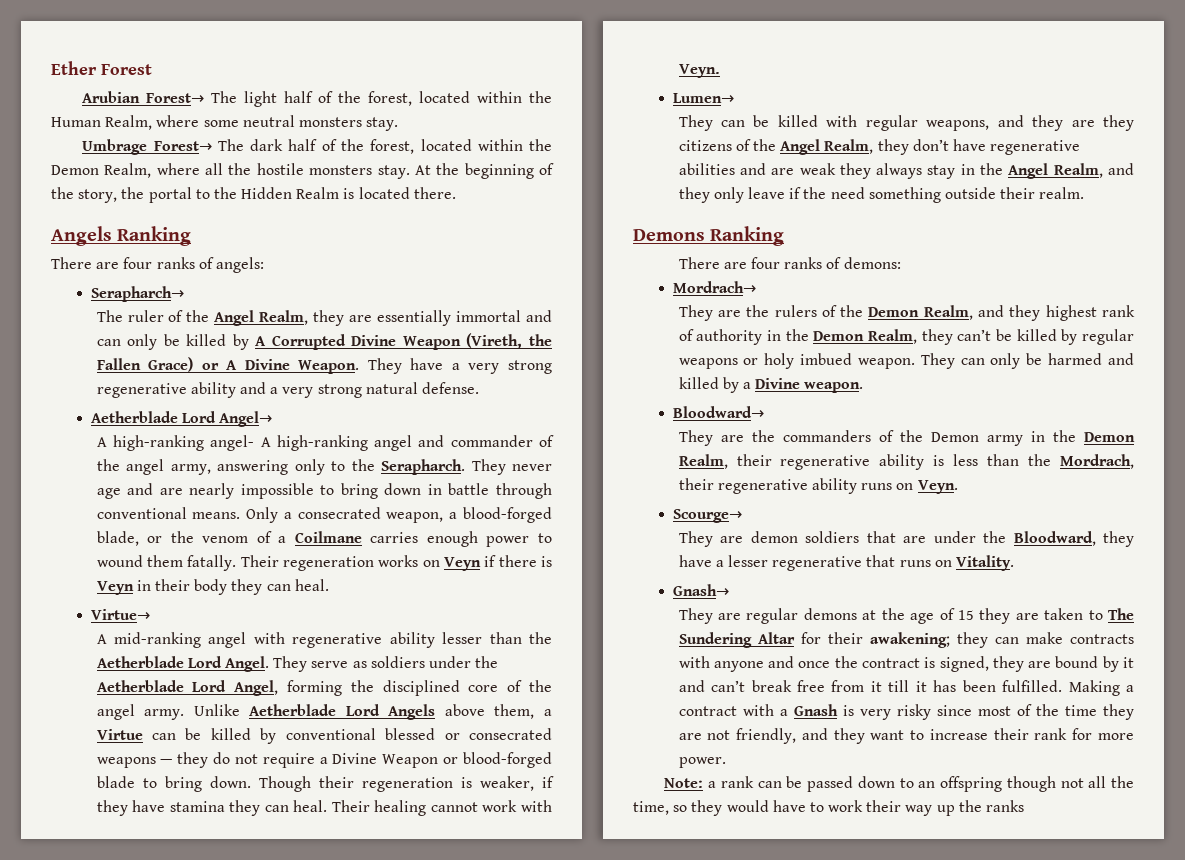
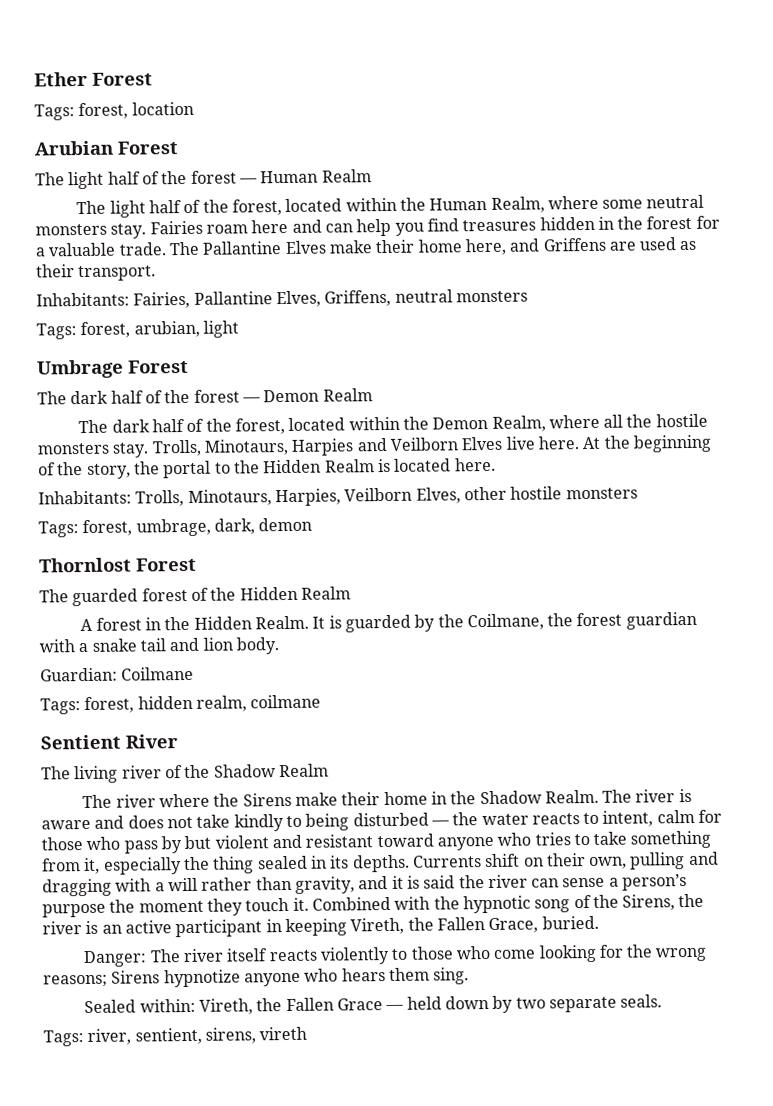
[82,91,205,103] Arubian Forest→ -> [34,101,194,121] [34,140,179,156] [35,169,372,190] Tags: forest, location // Arubian Forest // The light half of the forest — Human Realm //
[82,139,212,155] // Umbrage Forest→ -> [149,215,720,237] [35,237,698,257] [36,264,157,282] [36,289,528,309] [36,320,239,340] [37,359,189,379] [37,388,373,405] Fairies roam here and can help you find treasures hidden in the forest for a valuable trade. The Pallantine Elves make their home here, and Griffens are used as their transport. // Inhabitants: Fairies, Pallantine Elves, Griffens, neutral monsters // Tags: forest, arubian, light // Umbrage Forest // The dark half of the forest — Demon Realm //
(410, 172) none -> [151,436,579,457] Trolls, Minotaurs, Harpies and Veilborn Elves live here.
[413,187,456,199] [51,226,192,246] [51,257,264,273] [90,286,184,302] [96,310,553,326] [96,333,552,350] [96,357,552,374] [96,382,479,398] [90,411,273,427] [96,435,554,451] [96,459,552,475] [96,483,552,499] [96,507,552,523] [96,531,552,547] [96,555,552,571] [96,579,329,595] [90,609,150,620] [96,632,552,648] [96,656,499,672] [96,680,552,696] [96,704,552,720] [96,728,552,744] [96,752,552,768] [96,776,554,792] [96,800,552,816] [678,64,720,78] [672,93,734,103] [678,115,1134,131] [678,139,1081,155] [678,163,1134,179] [678,187,1085,203] [633,226,785,246] [678,257,901,269] [672,281,756,293] [678,305,1135,321] [678,329,1134,345] [678,353,1134,369] [678,377,864,393] [672,406,764,418] [678,430,1135,446] [678,454,1134,470] [678,478,958,494] [672,509,742,523] [678,531,1134,547] [678,555,1014,571] [672,584,729,596] [678,608,1134,624] [678,632,1134,648] [678,656,1134,672] [678,680,1134,696] [678,704,1134,720] [678,728,1134,744] [678,757,726,768] [664,776,1134,792] [633,800,1025,816] there. // Angels Ranking // There are four ranks of angels: // Serapharch→ // The ruler of the Angel Realm, they are essentially immortal and can only be killed by A Corrupted Divine Weapon (Vireth, the Fallen Grace) or A Divine Weapon. They have a very strong regenerative ability and a very strong natural defense. // Aetherblade Lord Angel→ // A high-ranking angel- A high-ranking angel and commander of the angel army, answering only to the Serapharch. They never age and are nearly impossible to bring down in battle through conventional means. Only a consecrated weapon, a blood-forged blade, or the venom of a Coilmane carries enough power to wound them fatally. Their regeneration works on Veyn if there is Veyn in their body they can heal. // Virtue→ // A mid-ranking angel with regenerative ability lesser than the Aetherblade Lord Angel. They serve as soldiers under the Aetherblade Lord Angel, forming the disciplined core of the angel army. Unlike Aetherblade Lord Angels above them, a Virtue can be killed by conventional blessed or consecrated weapons — they do not require a Divine Weapon or blood-forged blade to bring down. Though their regeneration is weaker, if they have stamina they can heal. Their healing cannot work with Veyn. // Lumen→ // They can be killed with regular weapons, and they are they citizens of the Angel Realm, they don’t have regenerative abilities and are weak they always stay in the Angel Realm, and they only leave if the need something outside their realm. // Demons Ranking // There are four ranks of demons: // Mordrach→ // They are the rulers of the Demon Realm, and they highest rank of authority in the Demon Realm, they can’t be killed by regular weapons or holy imbued weapon. They can only be harmed and killed by a Divine weapon. // Bloodward→ // They are the commanders of the Demon army in the Demon Realm, their regenerative ability is less than the Mordrach, their regenerative ability runs on Veyn. // Scourge→ // They are demon soldiers that are under the Bloodward, they have a lesser regenerative that runs on Vitality. // Gnash→ // They are regular demons at the age of 15 they are taken to The Sundering Altar for their awakening; they can make contracts with anyone and once the contract is signed, they are bound by it and can’t break free from it till it has been fulfilled. Making a contract with a Gnash is very risky since most of the time they are not friendly, and they want to increase their rank for more power. // Note: a rank can be passed down to an offspring though not all the time, so they would have to work their way up the ranks -> [454,457,496,472] [38,486,638,507] [38,517,313,538] [39,557,197,573] [39,586,351,607] [80,611,697,633] [39,637,280,655] [40,666,195,682] [40,694,322,715] [40,734,178,750] [41,763,329,784] [82,788,692,809] [41,809,723,832] [41,830,712,854] [42,851,719,875] [42,874,688,897] [42,893,705,918] [42,915,599,938] [83,944,708,968] [43,967,470,988] [84,994,663,1015] [43,1026,308,1047] here. // Inhabitants: Trolls, Minotaurs, Harpies, Veilborn Elves, other hostile monsters // Tags: forest, umbrage, dark, demon // Thornlost Forest // The guarded forest of the Hidden Realm // A forest in the Hidden Realm. It is guarded by the Coilmane, the forest guardian with a snake tail and lion body. // Guardian: Coilmane // Tags: forest, hidden realm, coilmane // Sentient River // The living river of the Shadow Realm // The river where the Sirens make their home in the Shadow Realm. The river is aware and does not take kindly to being disturbed — the water reacts to intent, calm for those who pass by but violent and resistant toward anyone who tries to take something from it, especially the thing sealed in its depths. Currents shift on their own, pulling and dragging with a will rather than gravity, and it is said the river can sense a person’s purpose the moment they touch it. Combined with the hypnotic song of the Sirens, the river is an active participant in keeping Vireth, the Fallen Grace, buried. // Danger: The river itself reacts violently to those who come looking for the wrong reasons; Sirens hypnotize anyone who hears them sing. // Sealed within: Vireth, the Fallen Grace — held down by two separate seals. // Tags: river, sentient, sirens, vireth

